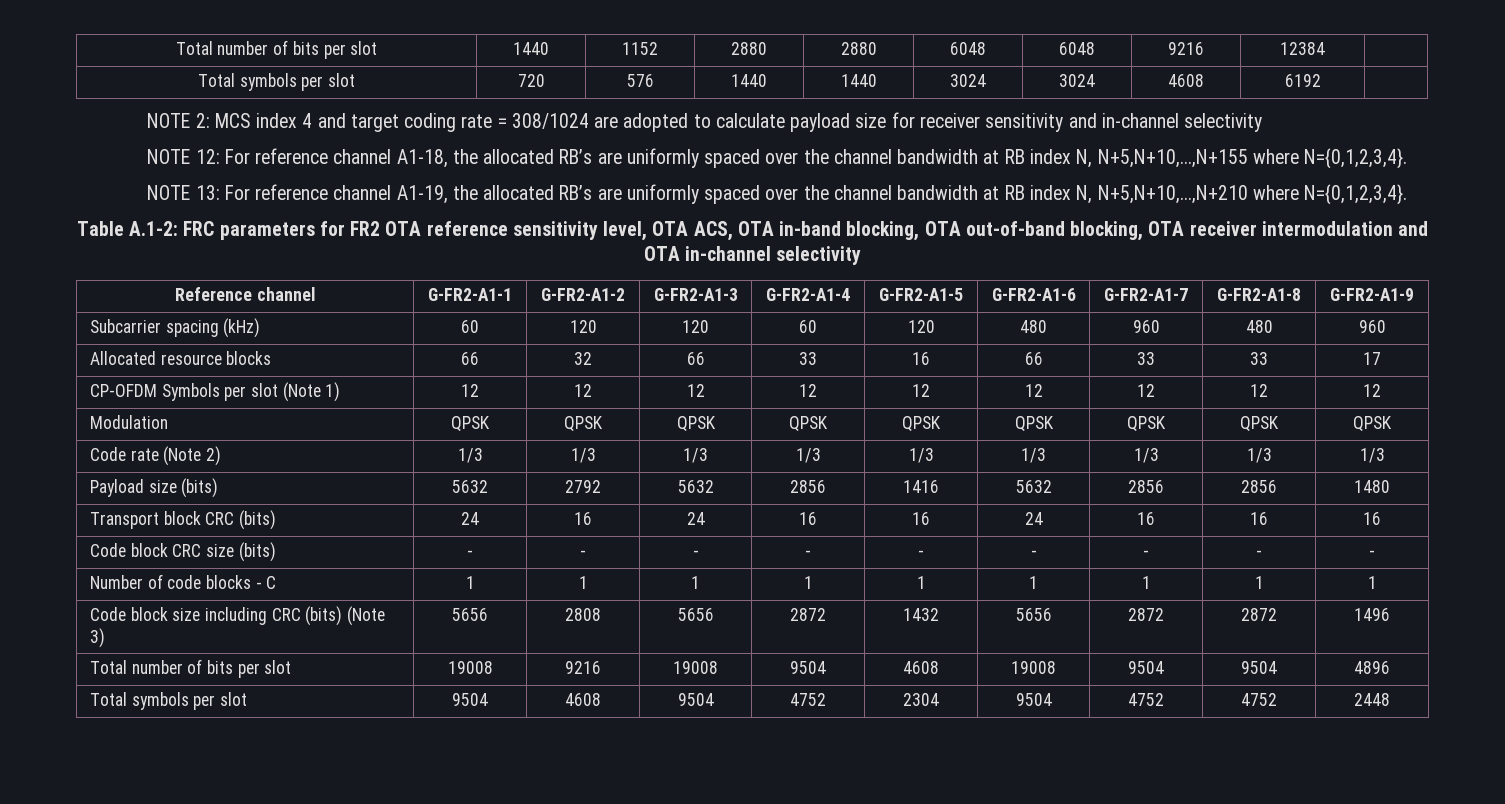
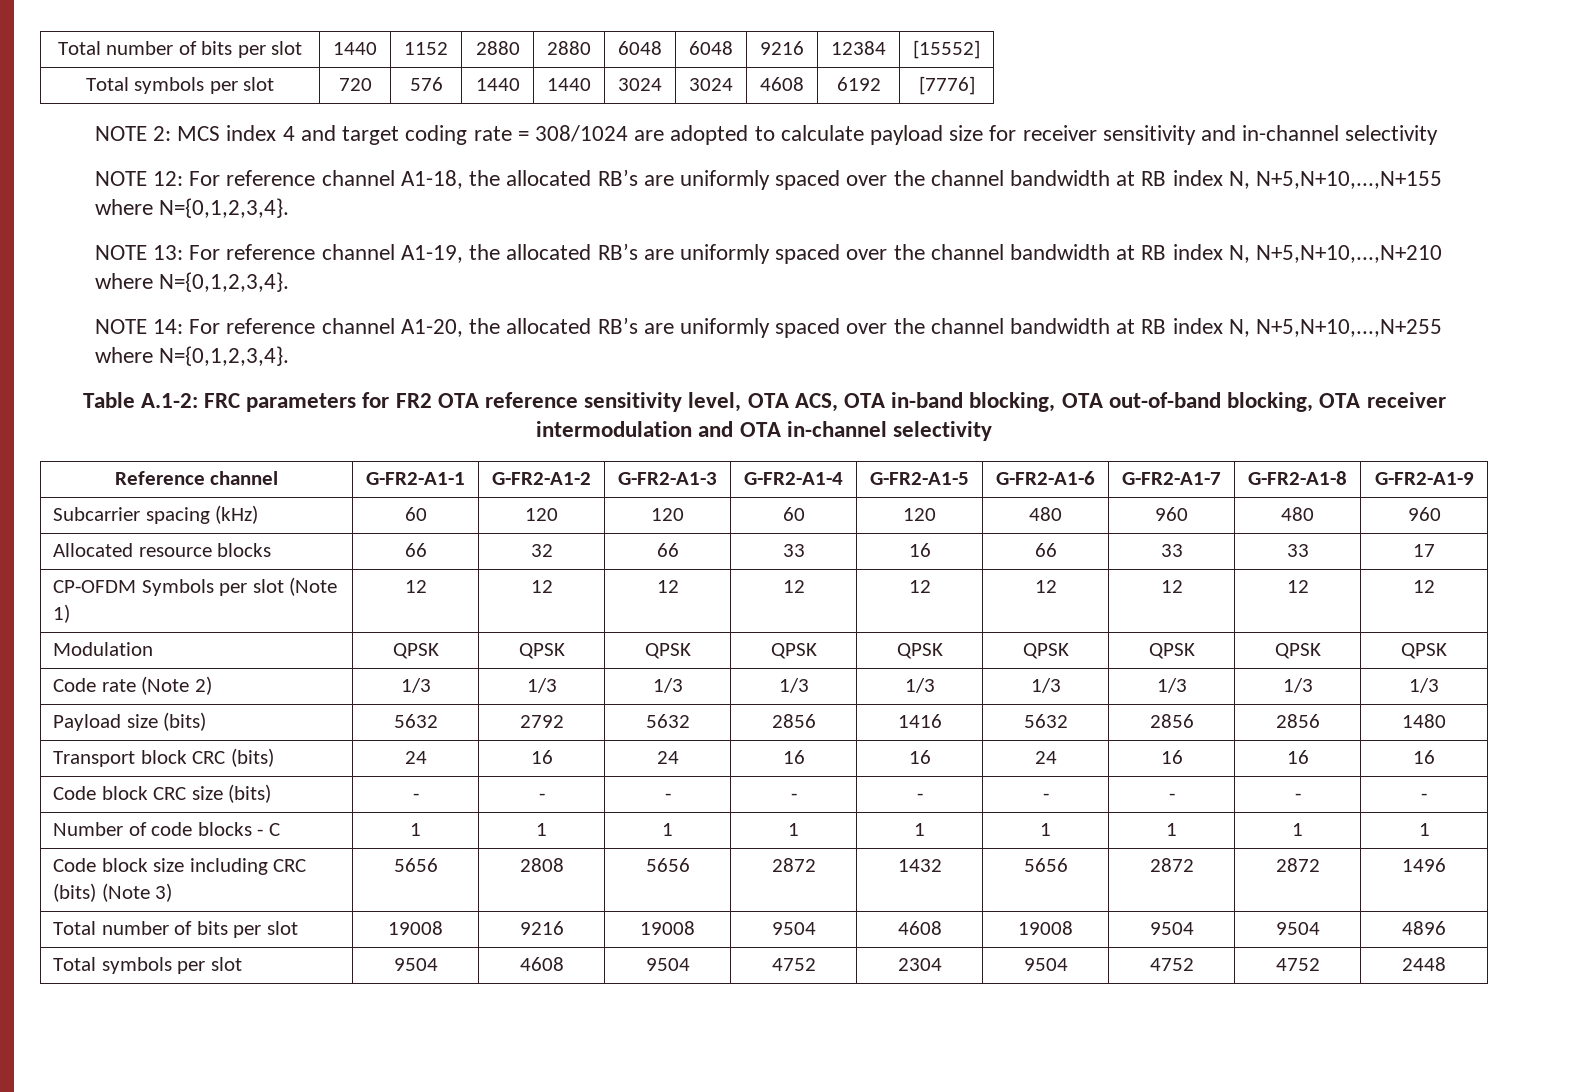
(1325, 48) none -> [913,40,980,59] [15552]
(1321, 80) none -> [918,76,975,95] [7776]
(1408, 194) none -> [94,317,1443,338] [94,346,290,366] // NOTE 14: For reference channel A1-20, the allocated RB’s are uniformly spaced over the channel bandwidth at RB index N, N+5,N+10,...,N+255 where N={0,1,2,3,4}.

